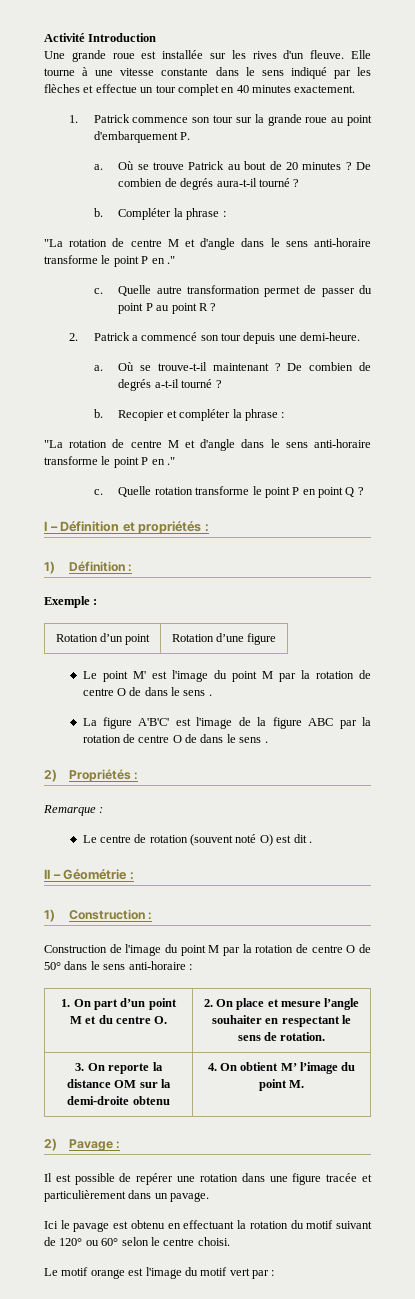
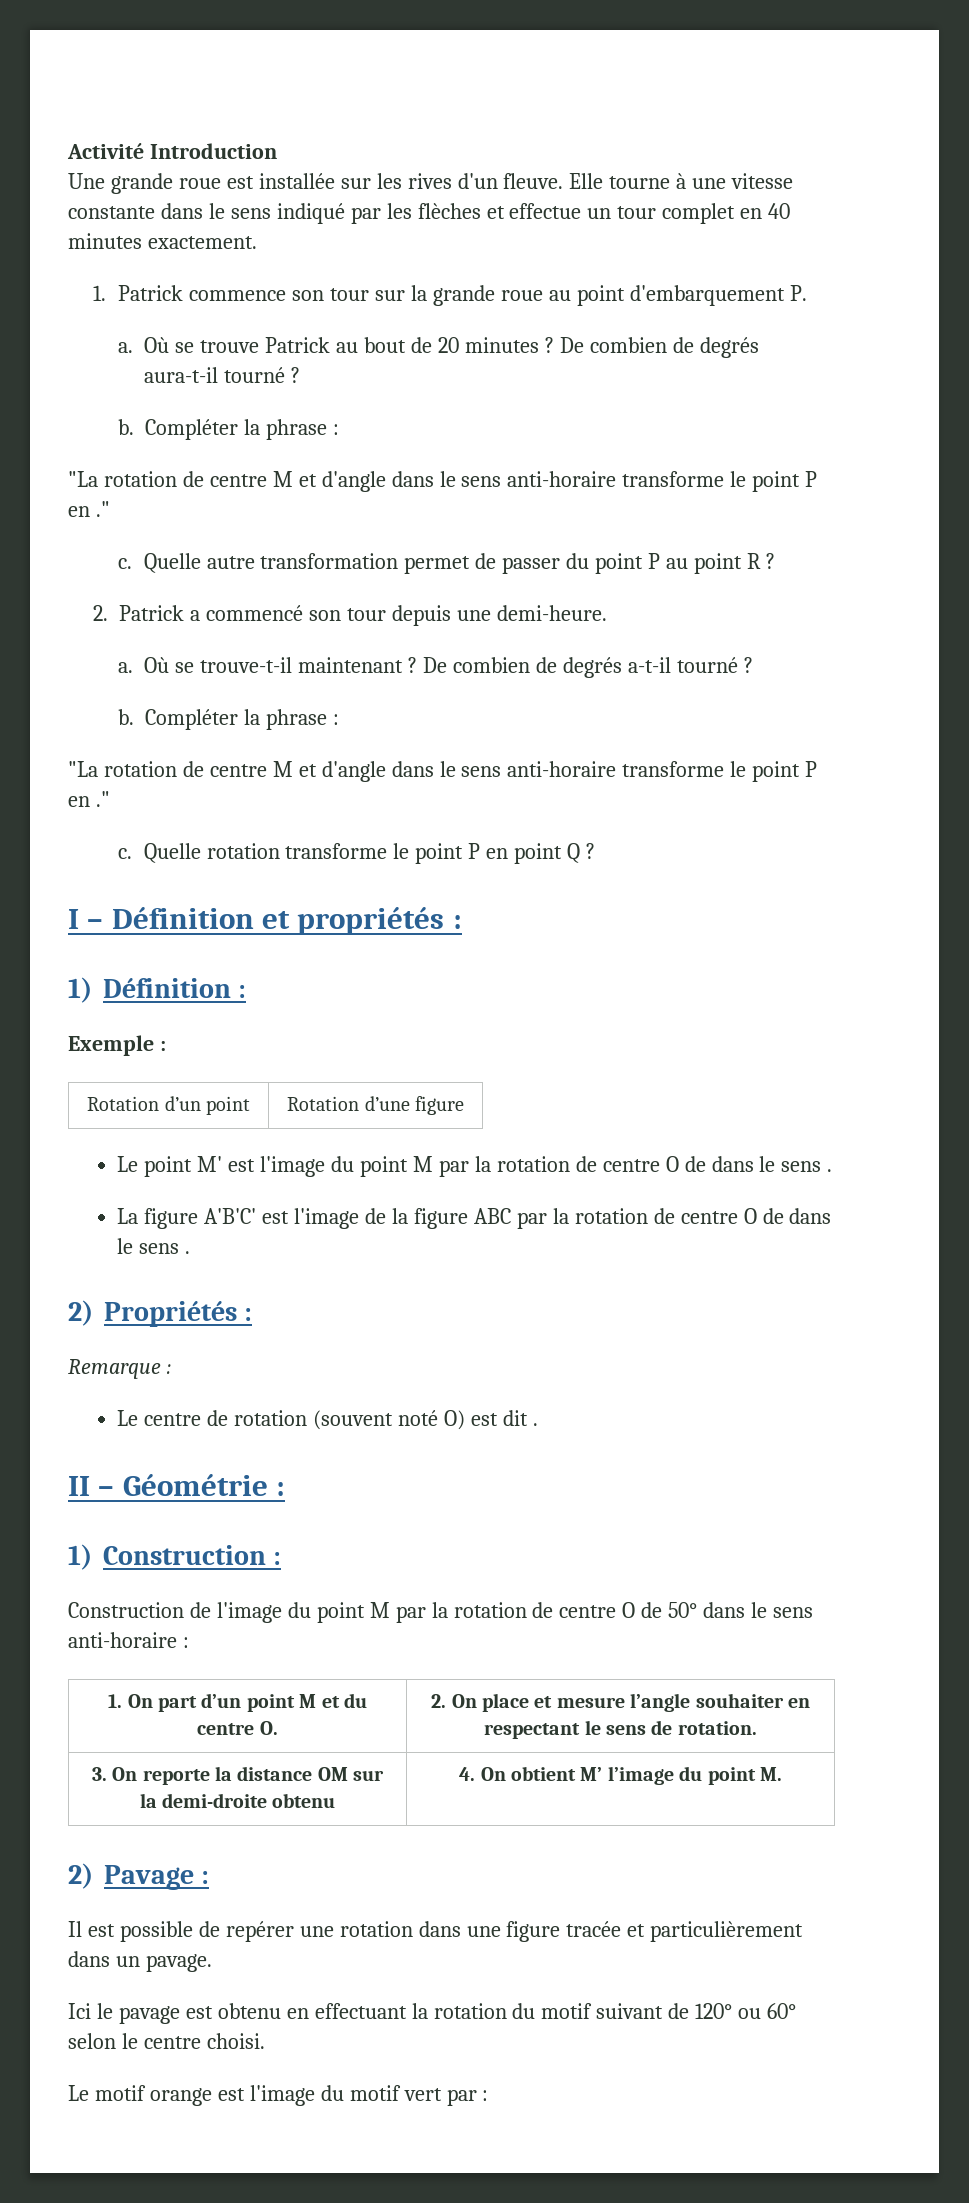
[118,409,231,421] Recopier et compléter -> [145,709,239,730] Compléter

